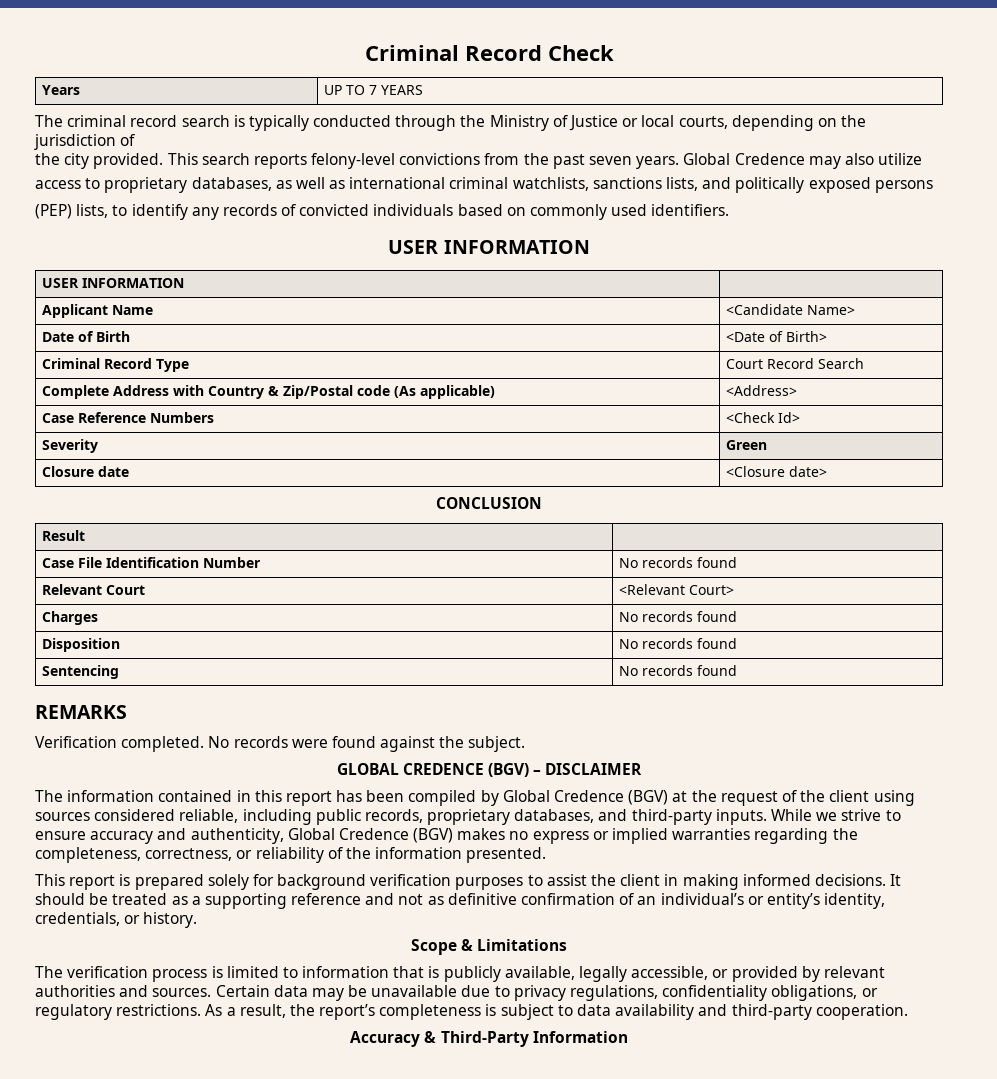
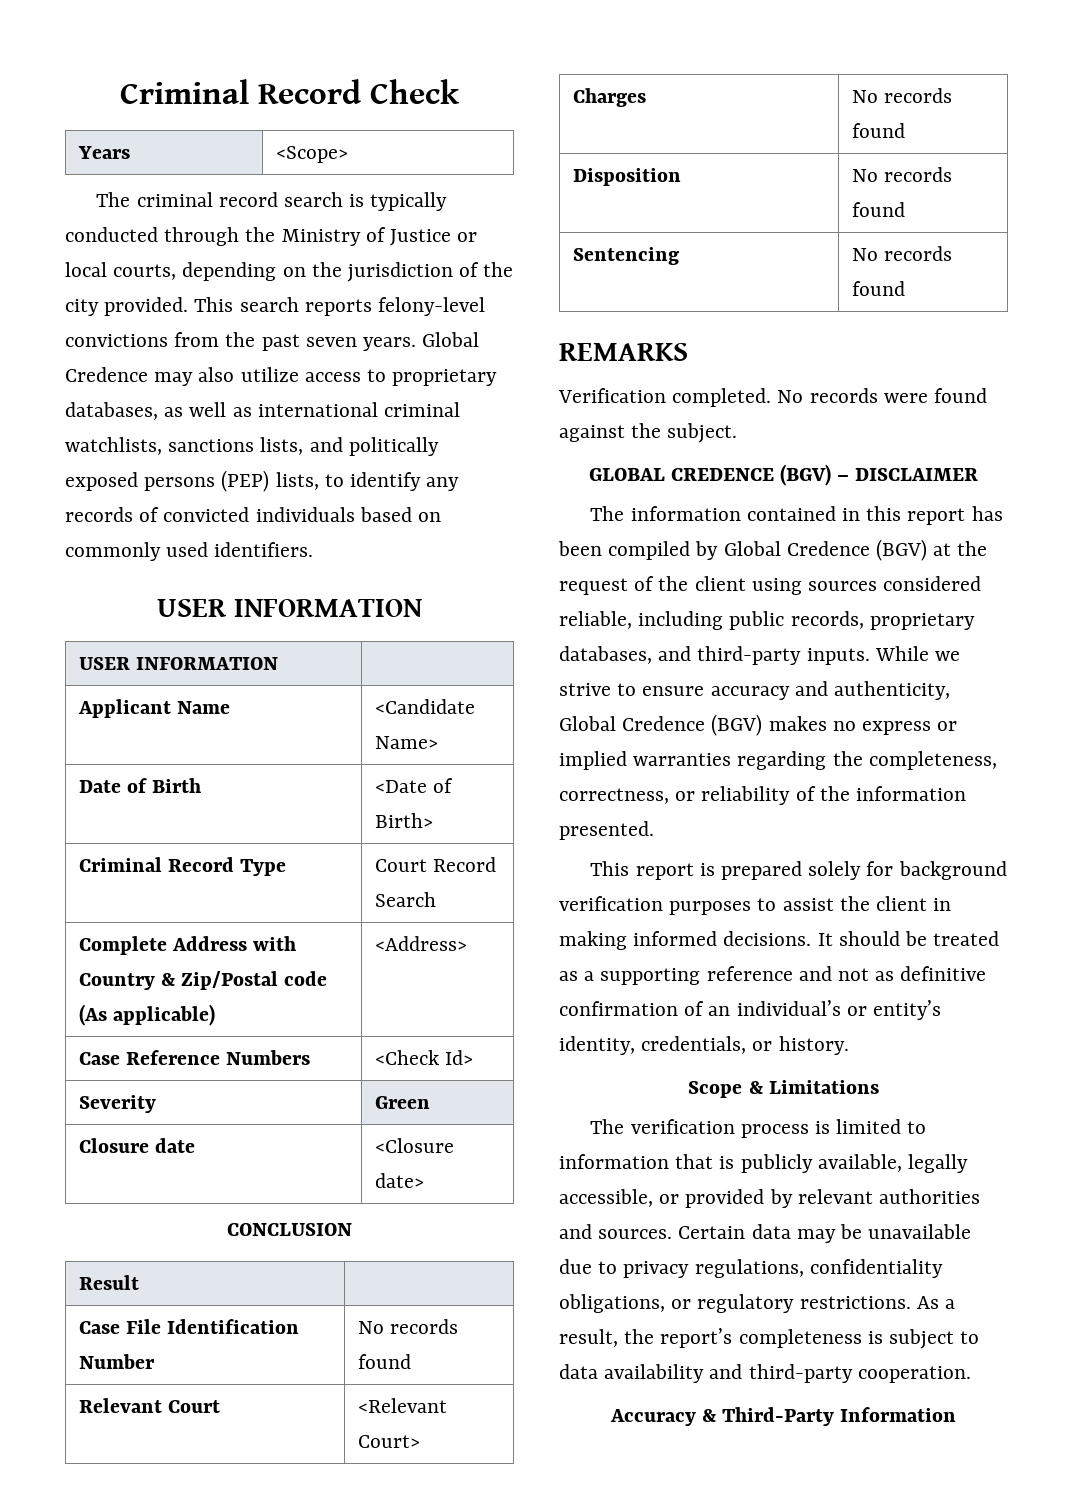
[323,85,423,95] UP TO 7 YEARS -> [275,146,348,163] <Scope>
(136, 140) // -> (480, 269) none
(923, 159) // -> (299, 374) none
(933, 186) // -> (216, 484) none

